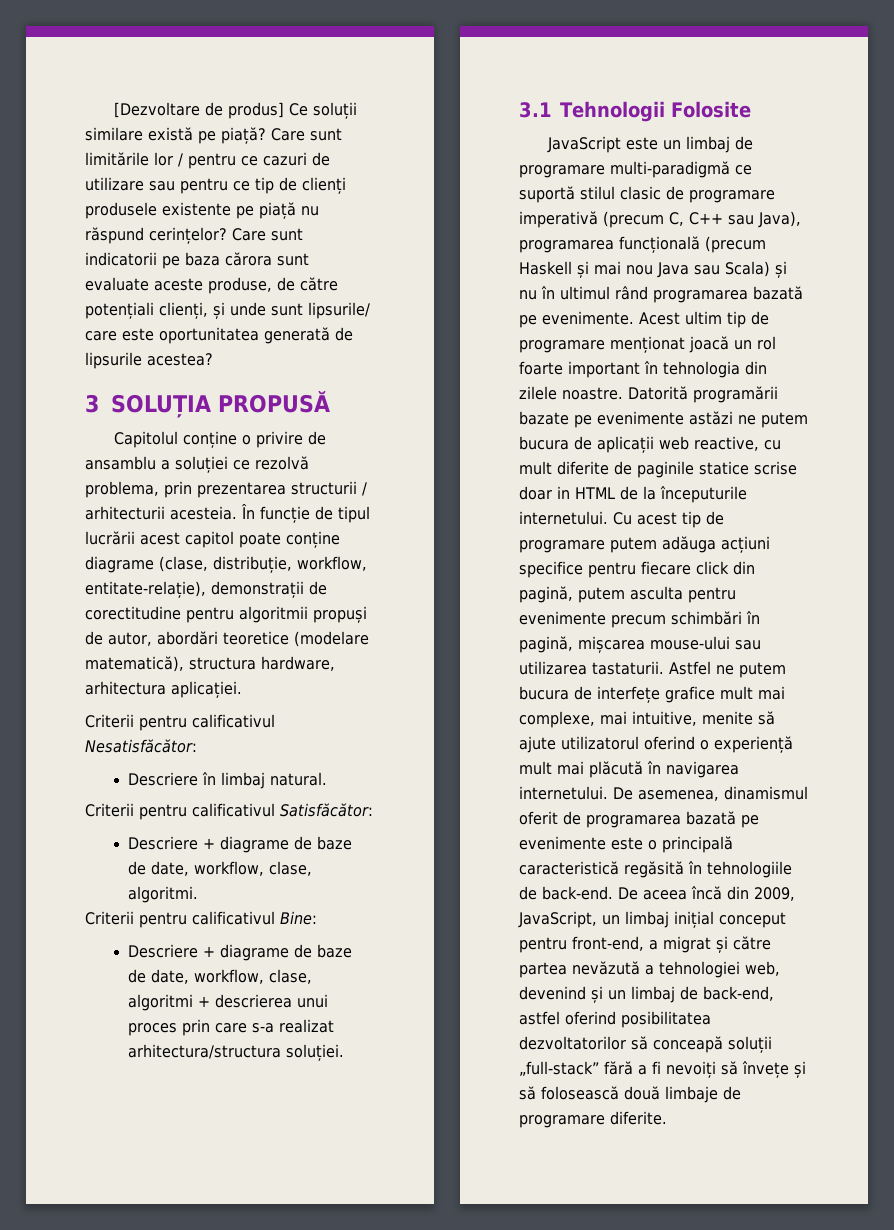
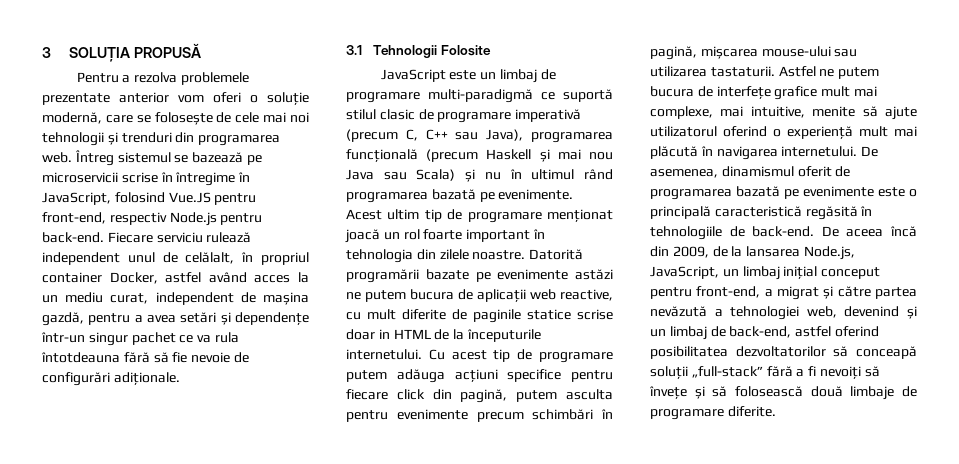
[114,102,358,119] [85,127,342,144] [85,152,330,169] [85,177,346,194] [85,202,319,219] [85,227,303,244] [85,252,309,269] [85,277,338,294] [85,302,370,319] [85,327,353,344] [85,352,213,369] [85,390,331,418] [114,431,327,448] [85,456,309,473] [85,481,367,498] [85,504,370,523] [85,531,340,548] [85,556,367,573] [85,581,327,598] [85,606,367,623] [85,631,369,647] [85,656,335,672] [85,681,242,698] [85,714,275,731] [85,739,197,753] [128,772,328,789] [85,803,373,820] [128,836,353,853] [128,861,313,876] [128,886,199,903] [85,911,317,928] [128,944,353,961] [128,969,313,984] [128,994,329,1011] [128,1019,335,1036] [128,1044,345,1061] [Dezvoltare de produs] Ce soluții similare există pe piață? Care sunt limitările lor / pentru ce cazuri de utilizare sau pentru ce tip de clienți produsele existente pe piață nu răspund cerințelor? Care sunt indicatorii pe baza cărora sunt evaluate aceste produse, de către potențiali clienți, și unde sunt lipsurile/ care este oportunitatea generată de lipsurile acestea? // 3 SOLUȚIA PROPUSĂ // Capitolul conține o privire de ansamblu a soluției ce rezolvă problema, prin prezentarea structurii / arhitecturii acesteia. În funcție de tipul lucrării acest capitol poate conține diagrame (clase, distribuție, workflow, entitate-relație), demonstrații de corectitudine pentru algoritmii propuși de autor, abordări teoretice (modelare matematică), structura hardware, arhitectura aplicației. // Criterii pentru calificativul Nesatisfăcător: // Descriere în limbaj natural. // Criterii pentru calificativul Satisfăcător: // Descriere + diagrame de baze de date, workflow, clase, algoritmi. // Criterii pentru calificativul Bine: // Descriere + diagrame de baze de date, workflow, clase, algoritmi + descrierea unui proces prin care s-a realizat arhitectura/structura soluției. -> [42,43,201,62] [76,72,250,85] [42,92,309,105] [42,112,309,125] [42,132,281,146] [42,150,262,166] [42,172,251,186] [42,192,257,205] [42,212,263,226] [42,232,252,243] [42,252,309,265] [42,272,309,284] [42,292,309,305] [42,312,309,326] [42,332,239,346] [42,352,249,363] [42,372,180,386] 3 SOLUȚIA PROPUSĂ // Pentru a rezolva problemele prezentate anterior vom oferi o soluție modernă, care se folosește de cele mai noi tehnologii și trenduri din programarea web. Întreg sistemul se bazează pe microservicii scrise în întregime în JavaScript, folosind Vue.JS pentru front-end, respectiv Node.js pentru back-end. Fiecare serviciu rulează independent unul de celălalt, în propriul container Docker, astfel având acces la un mediu curat, independent de mașina gazdă, pentru a avea setări și dependențe într-un singur pachet ce va rula întotdeauna fără să fie nevoie de configurări adiționale.
(795, 894) none -> [712,246,855,260] de la lansarea Node.js,

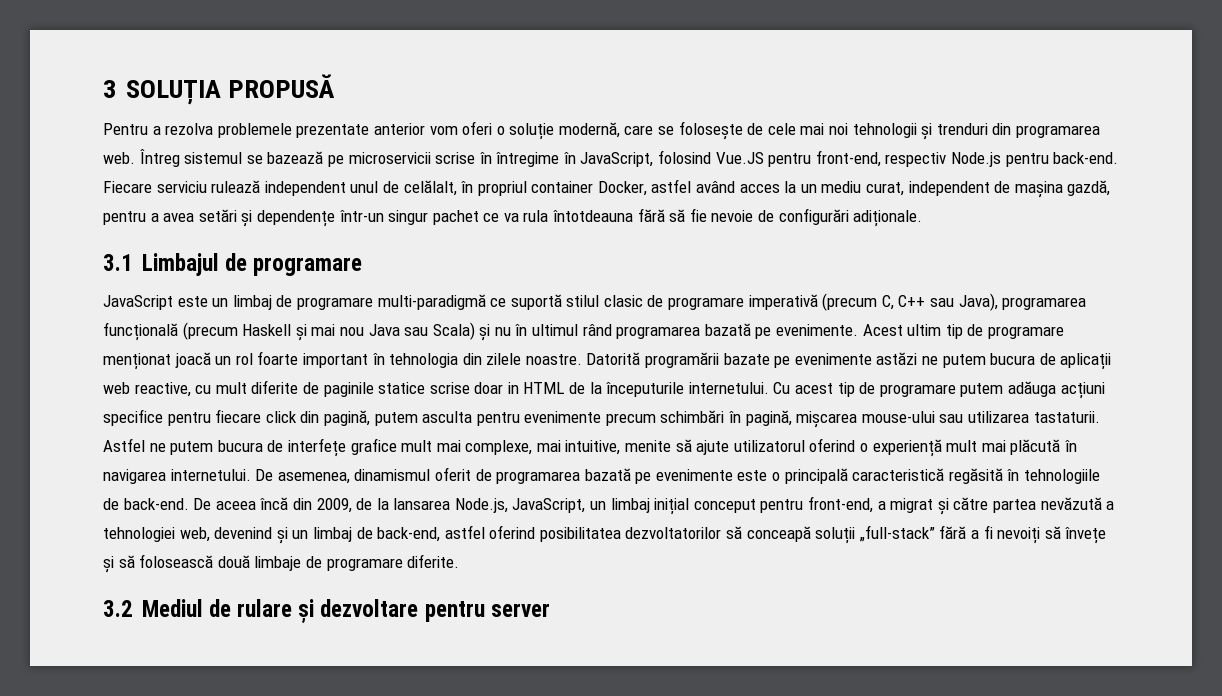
[372,45,491,58] Tehnologii Folosite -> [141,253,362,276] Limbajul de programare
(776, 411) none -> [103,599,550,624] // 3.2 Mediul de rulare și dezvoltare pentru server

